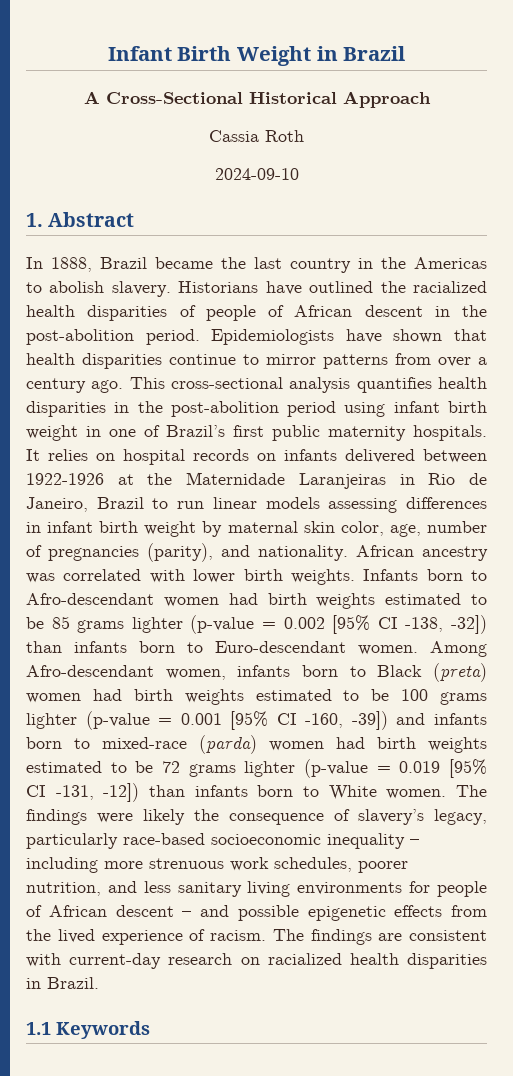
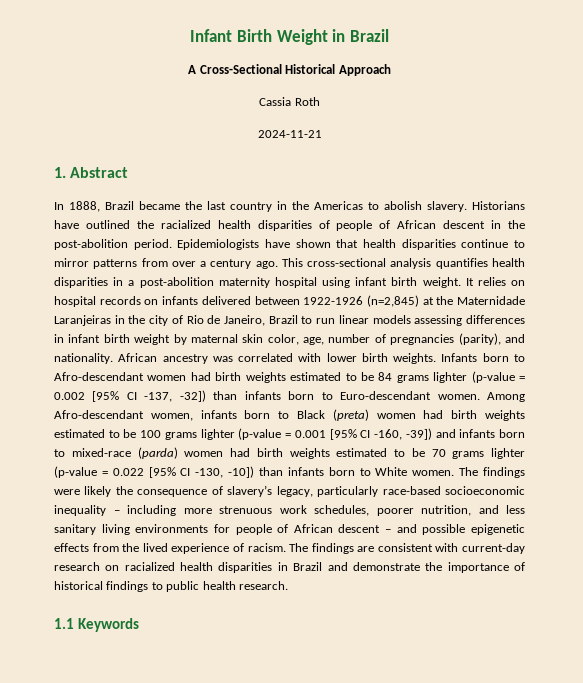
[214,168,299,180] 2024-09-10 -> [257,130,322,138] 2024-11-21
[137,401,487,417] [26,425,487,441] the post-abolition period using infant birth weight in one of Brazil’s first public maternity hospitals. -> [128,277,461,288] a post-abolition maternity hospital using infant birth weight.
(104, 479) none -> [366,295,419,307] (n=2,845)
(415, 479) none -> [128,315,183,326] the city of
[51,616,70,629] 85 -> [378,372,393,381] 84
[405,617,444,632] -138, -> [144,392,173,402] -137,
[162,759,488,778] [26,783,140,802] 72 grams lighter (p-value = 0.019 [95% CI -131, -12]) -> [431,448,525,459] [54,466,255,478] 70 grams lighter (p-value = 0.022 [95% CI -130, -10])
[47,977,99,989] Brazil. -> [293,562,525,573] [54,581,288,592] Brazil and demonstrate the importance of historical findings to public health research.

